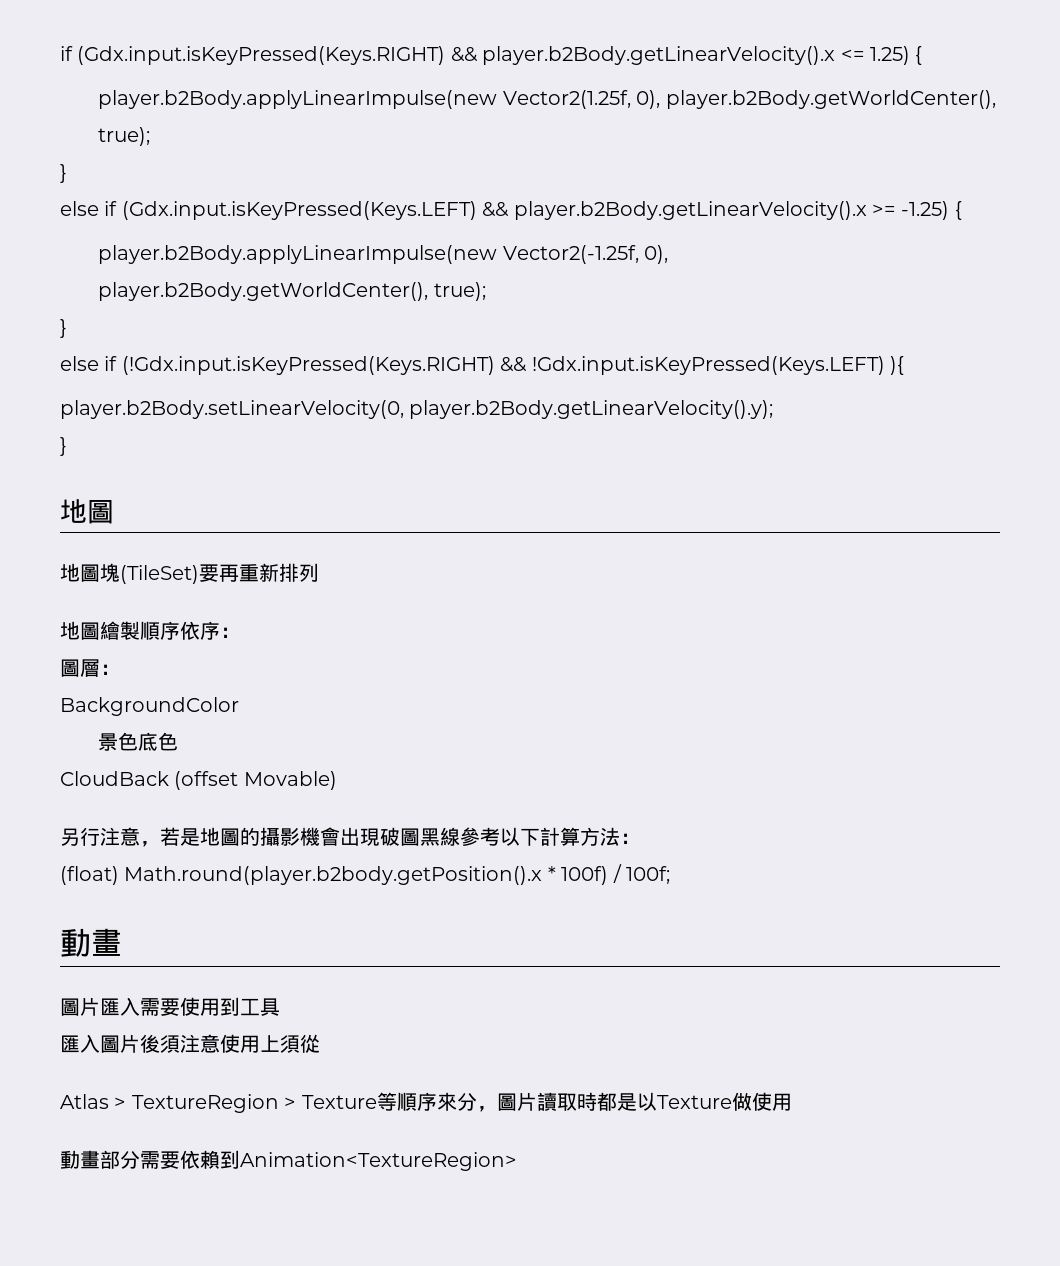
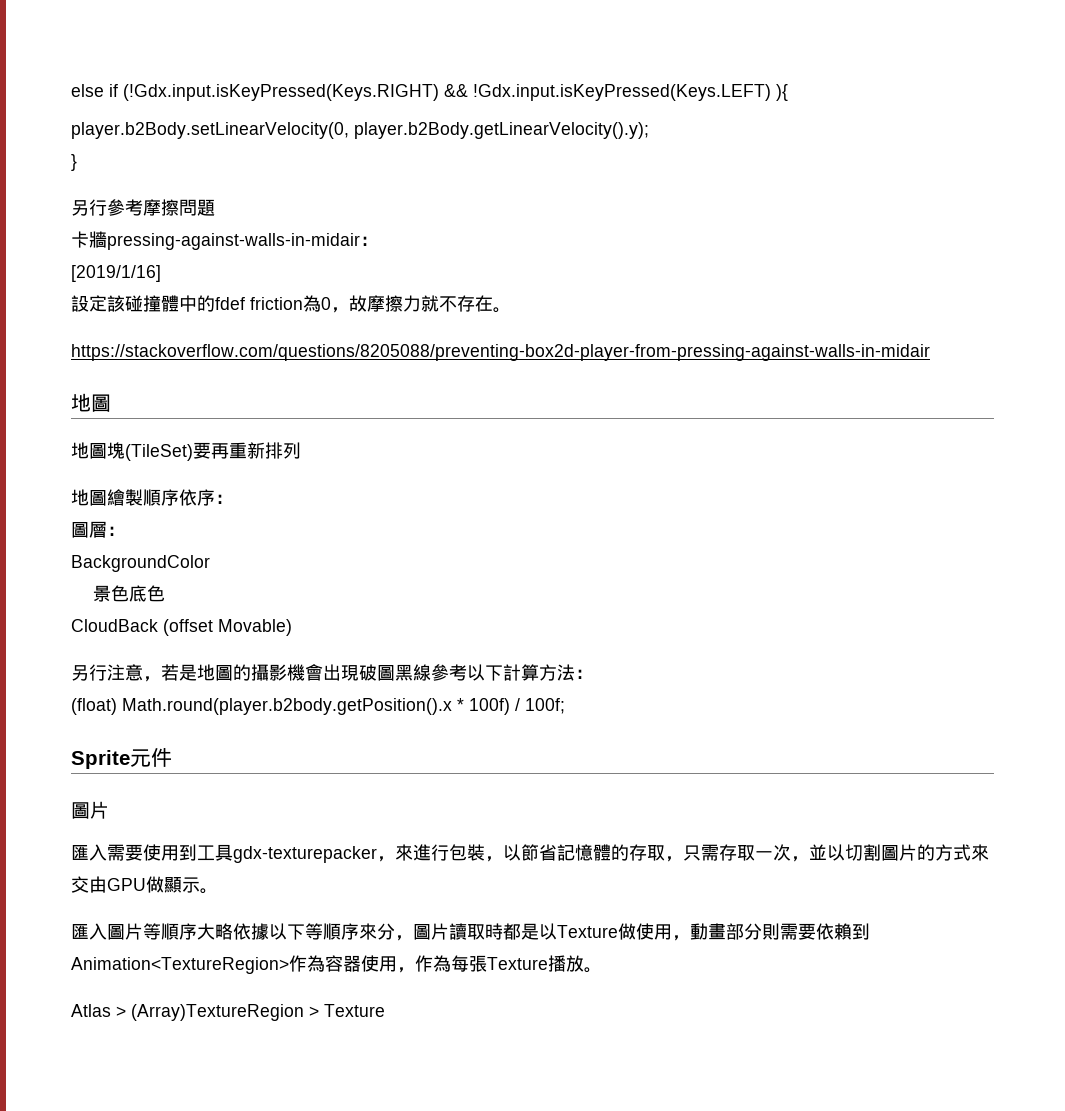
[60,46,923,65] [98,90,996,109] [98,127,151,146] [60,164,67,183] [60,201,962,220] [98,245,669,264] [98,282,486,301] [60,319,67,338] if (Gdx.input.isKeyPressed(Keys.RIGHT) && player.b2Body.getLinearVelocity().x <= 1.25) { // player.b2Body.applyLinearImpulse(new Vector2(1.25f, 0), player.b2Body.getWorldCenter(), true); // } // else if (Gdx.input.isKeyPressed(Keys.LEFT) && player.b2Body.getLinearVelocity().x >= -1.25) { // player.b2Body.applyLinearImpulse(new Vector2(-1.25f, 0), player.b2Body.getWorldCenter(), true); // } // -> (71, 90) none
(67, 446) none -> [71,199,215,216] [71,231,378,250] [71,265,161,282] [71,295,511,313] [71,344,930,361] // 另行參考摩擦問題 // 卡牆pressing-against-walls-in-midair： // [2019/1/16] // 設定該碰撞體中的fdef friction為0，故摩擦力就不存在。 // https://stackoverflow.com/questions/8205088/preventing-box2d-player-from-pressing-against-walls-in-midair
[60,928,122,957] [60,997,100,1016] 動畫 // 圖片 -> [71,748,172,769] [71,801,109,819] Sprite元件 // 圖片 //
[60,1034,320,1053] [60,1094,377,1113] // 匯入圖片後須注意使用上須從 // Atlas > TextureRegion > Texture -> [233,844,989,863] [71,876,218,894] [71,923,305,940] gdx-texturepacker，來進行包裝，以節省記憶體的存取，只需存取一次，並以切割圖片的方式來交由GPU做顯示。 // 匯入圖片等順序大略依據以下
(792, 1102) // -> [672,935,690,941] ，
(140, 1159) none -> [762,923,780,940] 則
(517, 1161) none -> [289,955,602,973] [71,1004,385,1021] 作為容器使用，作為每張Texture播放。 // Atlas > (Array)TextureRegion > Texture

